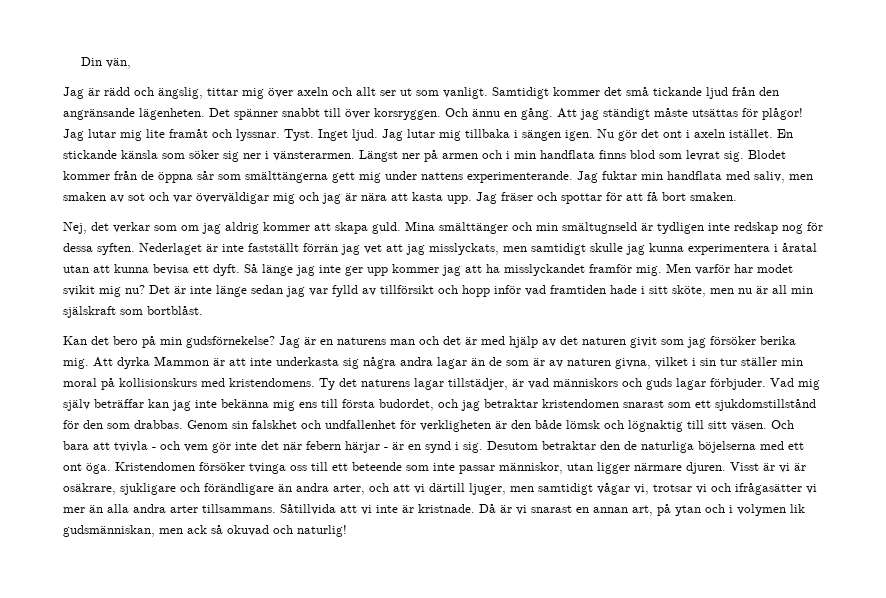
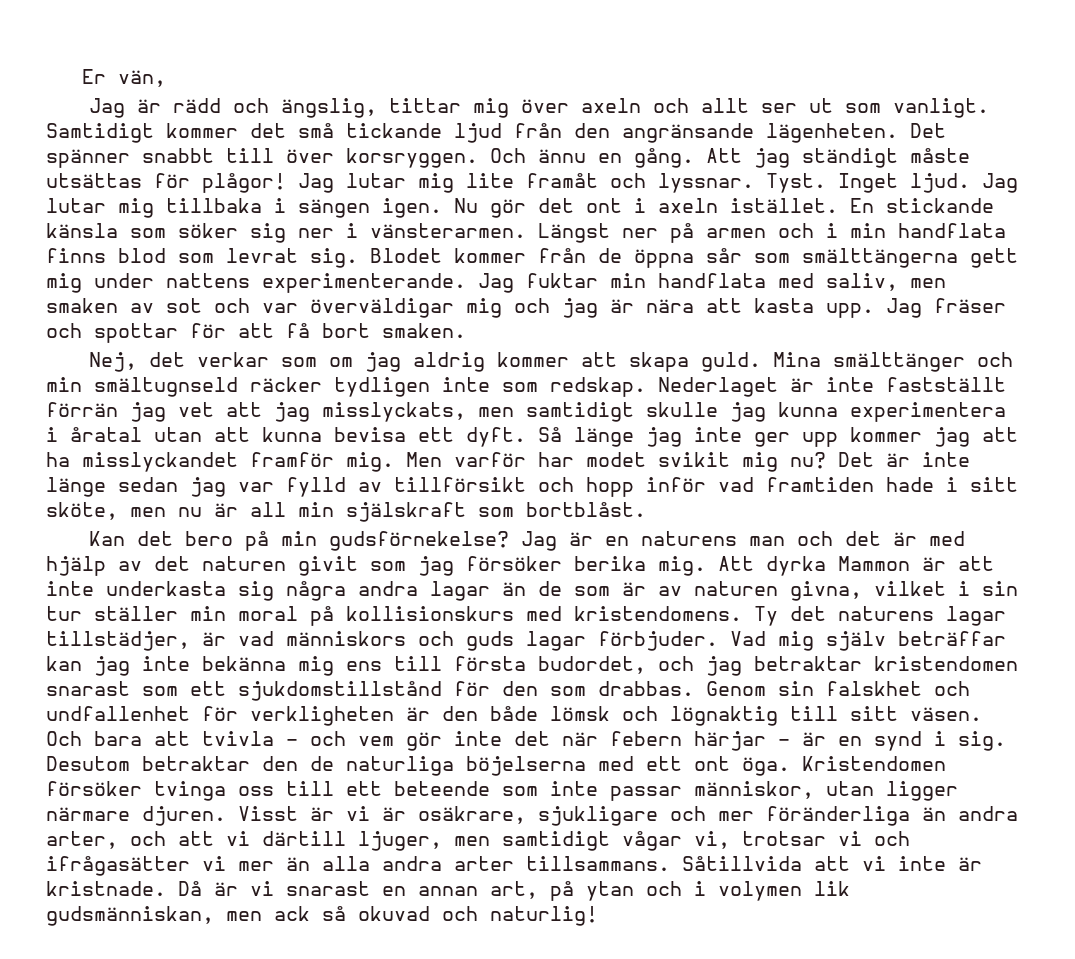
[80,57,102,66] Din -> [81,69,106,84] Er
[641,223,653,231] är -> [250,377,322,392] räcker
[734,222,823,234] [63,243,135,255] redskap nog för dessa syften. -> [502,377,646,397] som redskap.
[204,483,274,495] förändligare -> [718,806,910,826] mer föränderliga

